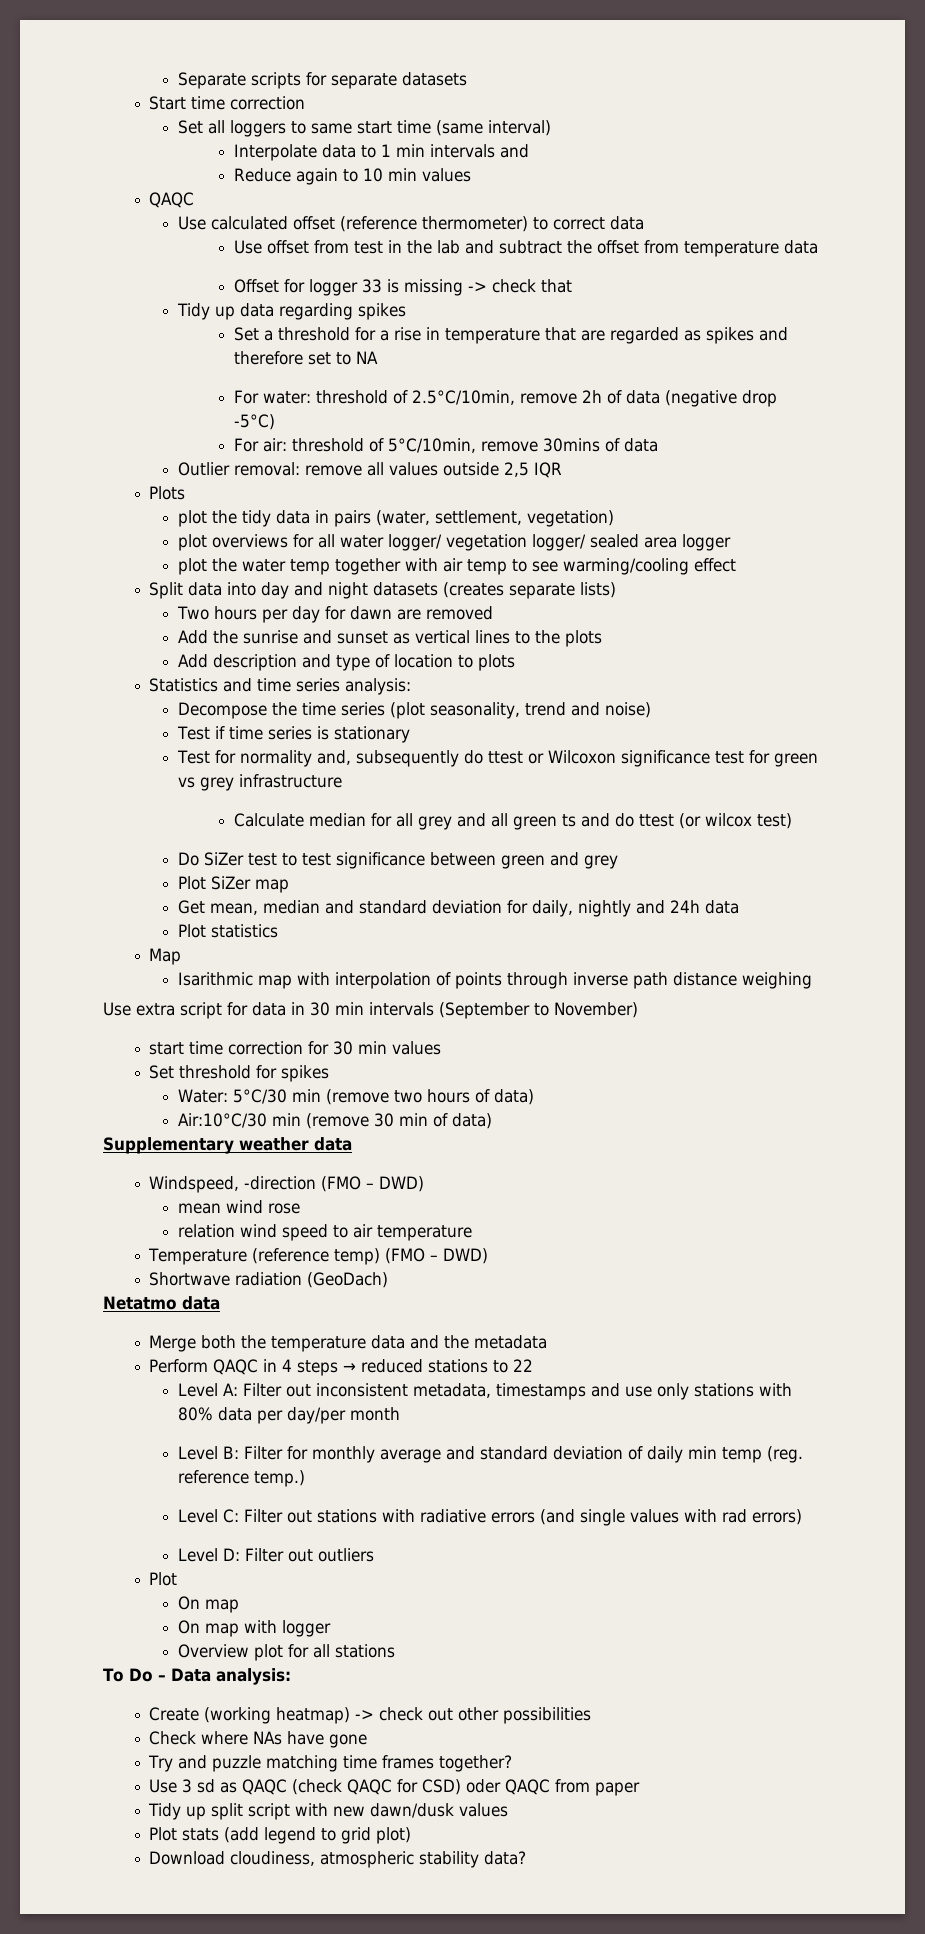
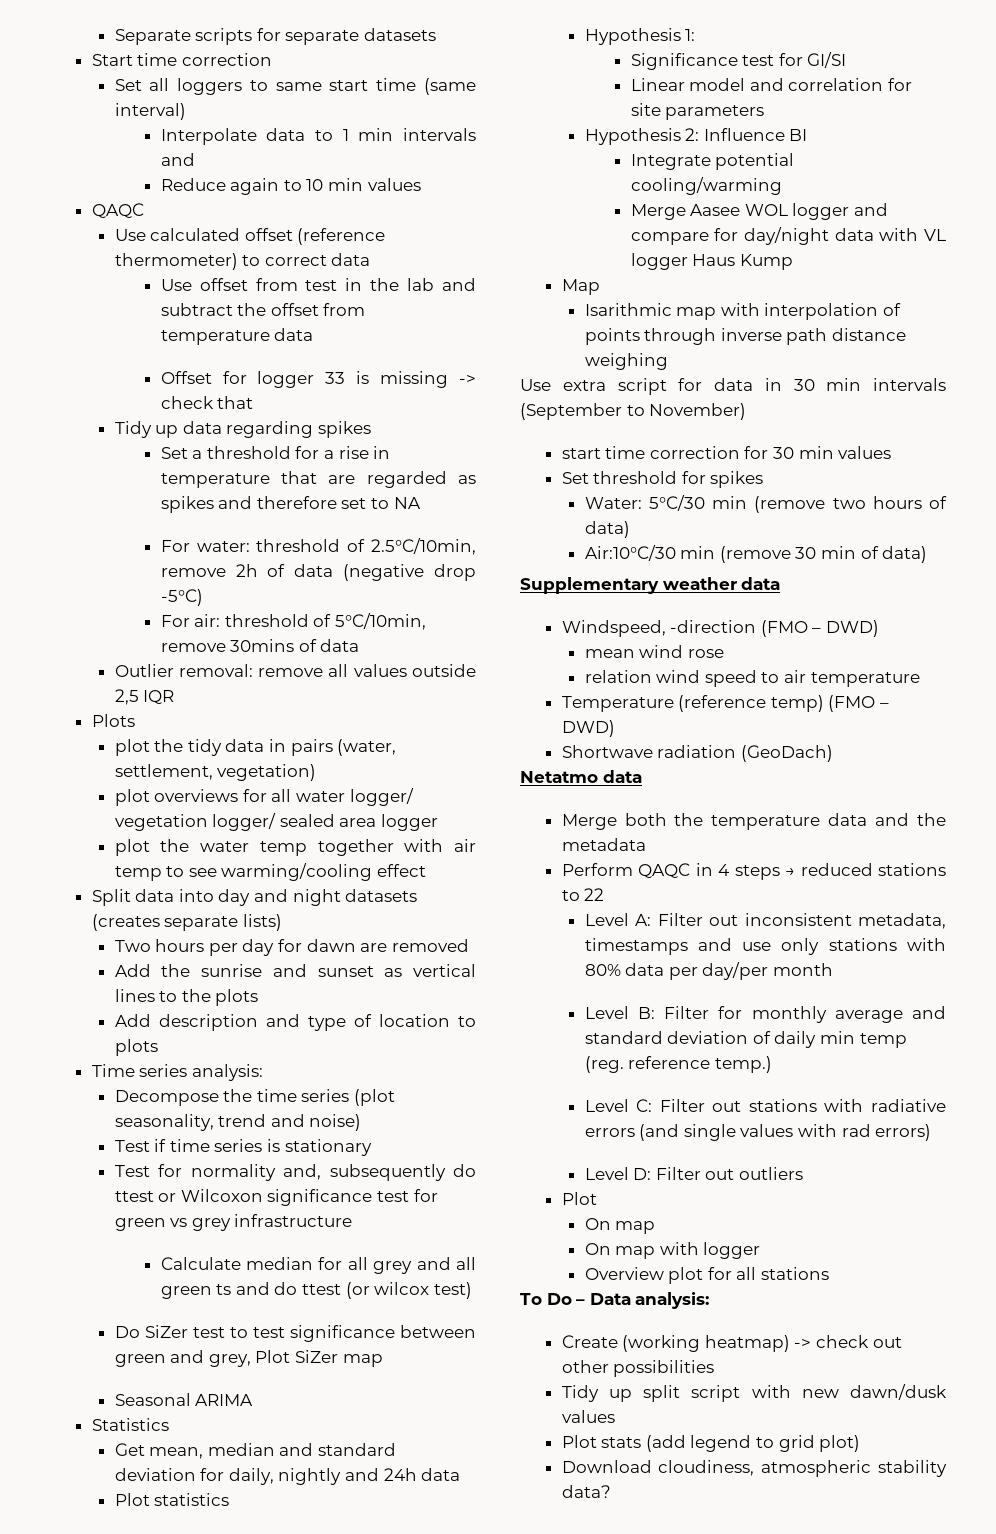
[149,678,292,692] Statistics and time -> [91,1064,135,1077] Time
[583,855,618,869] grey // -> [208,1354,251,1367] grey,
(289, 886) none -> [114,1393,254,1406] [91,1418,169,1431] // Seasonal ARIMA // Statistics
(278, 931) none -> [584,28,696,45] [630,52,847,70] [630,78,913,91] [630,103,765,120] [584,128,808,145] [630,153,795,170] [630,177,782,195] [630,203,889,220] [630,227,946,245] [630,253,793,270] // Hypothesis 1: // Significance test for GI/SI // Linear model and correlation for site parameters // Hypothesis 2: Influence BI // Integrate potential cooling/warming // Merge Aasee WOL logger and compare for day/night data with VL logger Haus Kump
[149,1731,368,1748] [148,1755,513,1772] [149,1779,641,1796] // Check where NAs have gone // Try and puzzle matching time frames together? // Use 3 sd as QAQC (check QAQC for CSD) oder QAQC from paper -> (715, 1368) none

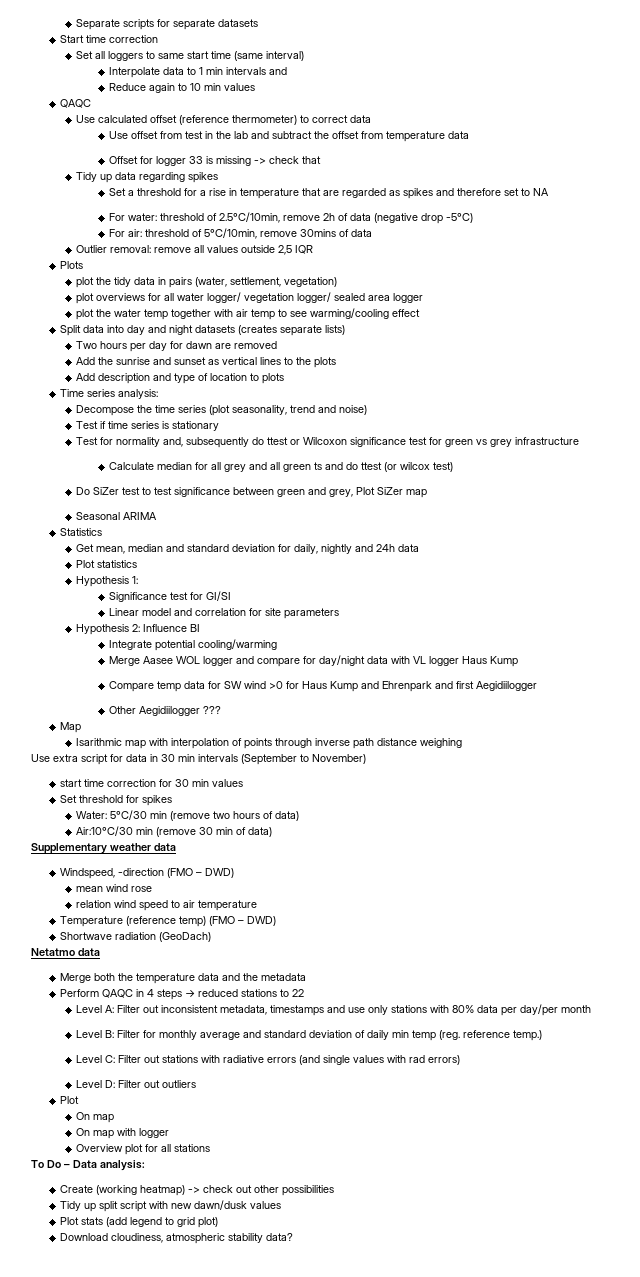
(793, 262) none -> [108,681,537,692] [108,706,221,716] // Compare temp data for SW wind >0 for Haus Kump and Ehrenpark and first Aegidiilogger // Other Aegidiilogger ???

